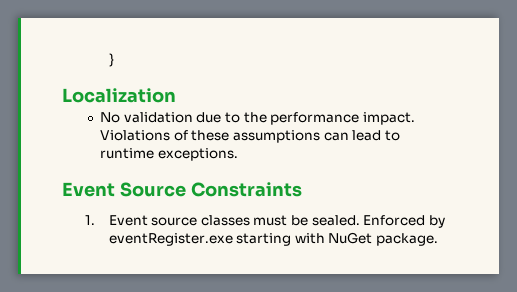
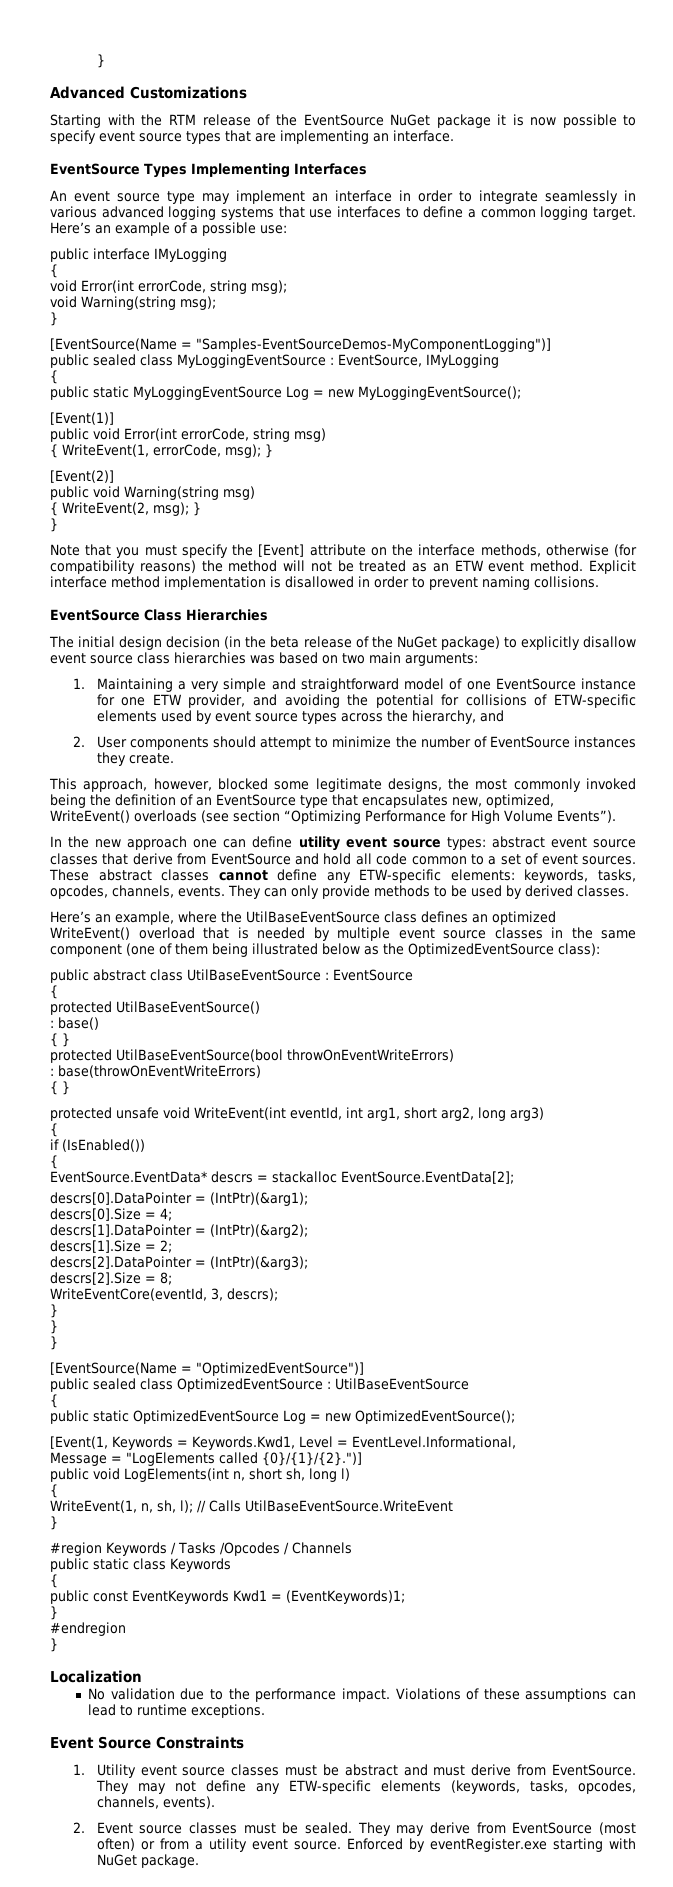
[108,53,114,67] } -> [96,54,105,68] [50,86,247,99] [50,114,636,128] [50,130,454,144] [50,163,367,178] [50,190,636,204] [50,206,637,220] [50,222,287,236] [50,248,227,262] [50,264,58,278] [50,280,287,294] [50,296,216,310] [50,312,58,326] [50,338,551,352] [50,354,499,368] [50,370,58,384] [50,386,521,400] [50,412,114,425] [50,428,326,442] [50,444,273,458] [50,470,114,483] [50,486,255,500] [50,502,201,516] [50,518,58,532] [50,544,637,558] [50,560,636,574] [50,576,599,590] [50,609,268,621] [49,636,636,650] [50,652,478,666] [73,678,637,692] [96,694,636,708] [96,710,504,724] [73,736,636,750] [96,752,174,766] [49,778,636,792] [50,794,554,808] [50,810,616,824] [50,836,636,851] [50,853,636,865] [49,869,636,883] [50,885,629,899] [50,911,556,925] [50,927,636,941] [50,943,600,957] [50,969,413,983] [50,985,58,999] [50,1001,260,1015] [50,1017,99,1030] [50,1033,70,1047] [50,1049,454,1063] [50,1065,261,1078] [50,1081,70,1095] [50,1107,544,1121] [50,1123,58,1137] [50,1139,145,1152] [50,1155,58,1169] [50,1171,514,1184] [50,1192,308,1206] [50,1208,172,1221] [50,1224,308,1238] [50,1240,172,1253] [50,1256,308,1270] [50,1272,172,1285] [50,1288,278,1301] [50,1304,58,1318] [50,1320,58,1334] [50,1336,58,1350] [50,1362,364,1376] [50,1378,469,1392] [50,1394,58,1408] [50,1410,515,1424] [50,1436,516,1450] [50,1452,362,1466] [50,1468,350,1482] [50,1484,58,1498] [50,1500,453,1513] [50,1516,58,1530] [50,1542,352,1556] [50,1558,231,1572] [50,1574,58,1588] [50,1590,405,1604] [50,1606,58,1620] [50,1622,126,1636] [50,1638,58,1652] } // Advanced Customizations // Starting with the RTM release of the EventSource NuGet package it is now possible to specify event source types that are implementing an interface. // EventSource Types Implementing Interfaces // An event source type may implement an interface in order to integrate seamlessly in various advanced logging systems that use interfaces to define a common logging target. Here’s an example of a possible use: // public interface IMyLogging // { // void Error(int errorCode, string msg); // void Warning(string msg); // } // [EventSource(Name = "Samples-EventSourceDemos-MyComponentLogging")] // public sealed class MyLoggingEventSource : EventSource, IMyLogging // { // public static MyLoggingEventSource Log = new MyLoggingEventSource(); // [Event(1)] // public void Error(int errorCode, string msg) // { WriteEvent(1, errorCode, msg); } // [Event(2)] // public void Warning(string msg) // { WriteEvent(2, msg); } // } // Note that you must specify the [Event] attribute on the interface methods, otherwise (for compatibility reasons) the method will not be treated as an ETW event method. Explicit interface method implementation is disallowed in order to prevent naming collisions. // EventSource Class Hierarchies // The initial design decision (in the beta release of the NuGet package) to explicitly disallow event source class hierarchies was based on two main arguments: // 1. Maintaining a very simple and straightforward model of one EventSource instance for one ETW provider, and avoiding the potential for collisions of ETW-specific elements used by event source types across the hierarchy, and // 2. User components should attempt to minimize the number of EventSource instances they create. // This approach, however, blocked some legitimate designs, the most commonly invoked being the definition of an EventSource type that encapsulates new, optimized, WriteEvent() overloads (see section “Optimizing Performance for High Volume Events”). // In the new approach one can define utility event source types: abstract event source classes that derive from EventSource and hold all code common to a set of event sources. These abstract classes cannot define any ETW-specific elements: keywords, tasks, opcodes, channels, events. They can only provide methods to be used by derived classes. // Here’s an example, where the UtilBaseEventSource class defines an optimized WriteEvent() overload that is needed by multiple event source classes in the same component (one of them being illustrated below as the OptimizedEventSource class): // public abstract class UtilBaseEventSource : EventSource // { // protected UtilBaseEventSource() // : base() // { } // protected UtilBaseEventSource(bool throwOnEventWriteErrors) // : base(throwOnEventWriteErrors) // { } // protected unsafe void WriteEvent(int eventId, int arg1, short arg2, long arg3) // { // if (IsEnabled()) // { // EventSource.EventData* descrs = stackalloc EventSource.EventData[2]; // descrs[0].DataPointer = (IntPtr)(&arg1); // descrs[0].Size = 4; // descrs[1].DataPointer = (IntPtr)(&arg2); // descrs[1].Size = 2; // descrs[2].DataPointer = (IntPtr)(&arg3); // descrs[2].Size = 8; // WriteEventCore(eventId, 3, descrs); // } // } // } // [EventSource(Name = "OptimizedEventSource")] // public sealed class OptimizedEventSource : UtilBaseEventSource // { // public static OptimizedEventSource Log = new OptimizedEventSource(); // [Event(1, Keywords = Keywords.Kwd1, Level = EventLevel.Informational, // Message = "LogElements called {0}/{1}/{2}.")] // public void LogElements(int n, short sh, long l) // { // WriteEvent(1, n, sh, l); // Calls UtilBaseEventSource.WriteEvent // } // #region Keywords / Tasks /Opcodes / Channels // public static class Keywords // { // public const EventKeywords Kwd1 = (EventKeywords)1; // } // #endregion // }
(96, 220) none -> [96,1764,636,1778] [95,1780,637,1794] [96,1796,215,1809] [73,1822,86,1833] Utility event source classes must be abstract and must derive from EventSource. They may not define any ETW-specific elements (keywords, tasks, opcodes, channels, events). // 2.
(360, 220) none -> [357,1822,637,1836] [96,1838,341,1852] They may derive from EventSource (most often) or from a utility event source.

